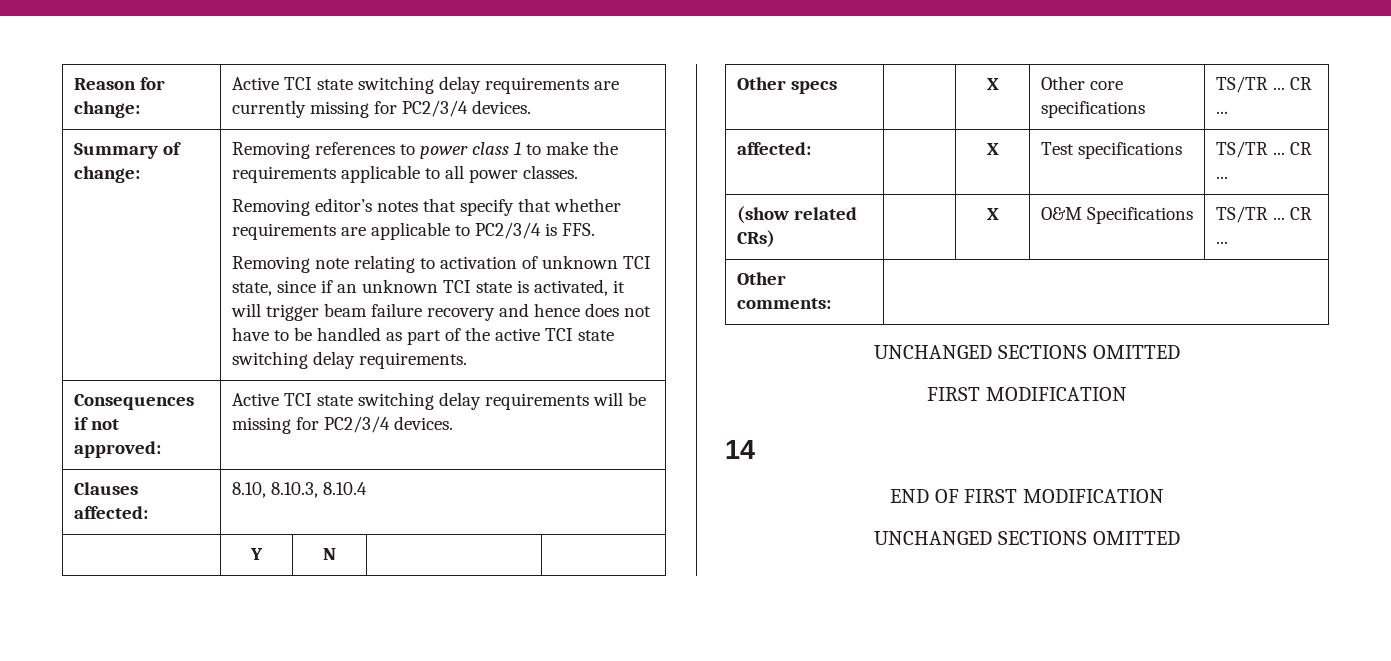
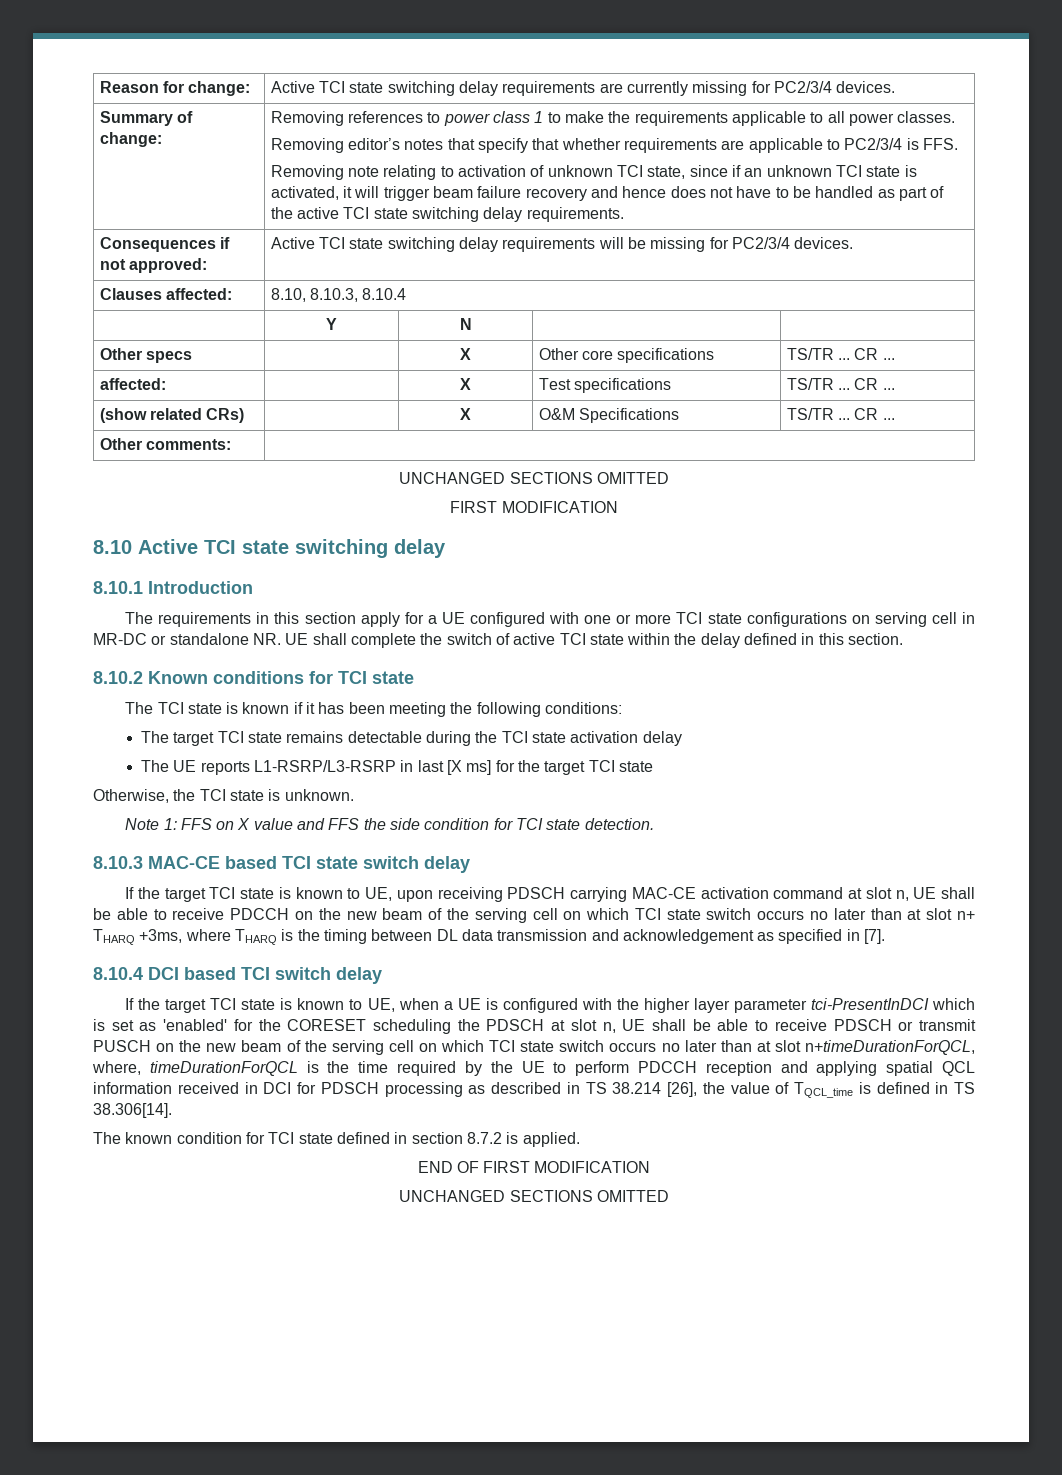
[725,440,755,459] 14 -> [93,539,446,558] [93,581,253,594] [125,612,976,627] [93,633,904,648] [93,671,414,684] [125,702,623,717] [141,731,682,746] [141,760,653,775] [93,789,354,803] [125,818,654,830] [93,856,470,873] [125,887,976,902] [93,908,975,923] [93,929,886,945] [93,967,382,984] [125,998,975,1013] [93,1019,976,1034] [93,1040,976,1055] [92,1061,975,1076] [93,1082,975,1098] [93,1103,172,1118] [93,1132,580,1147] 8.10 Active TCI state switching delay // 8.10.1 Introduction // The requirements in this section apply for a UE configured with one or more TCI state configurations on serving cell in MR-DC or standalone NR. UE shall complete the switch of active TCI state within the delay defined in this section. // 8.10.2 Known conditions for TCI state // The TCI state is known if it has been meeting the following conditions: // The target TCI state remains detectable during the TCI state activation delay // The UE reports L1-RSRP/L3-RSRP in last [X ms] for the target TCI state // Otherwise, the TCI state is unknown. // Note 1: FFS on X value and FFS the side condition for TCI state detection. // 8.10.3 MAC-CE based TCI state switch delay // If the target TCI state is known to UE, upon receiving PDSCH carrying MAC-CE activation command at slot n, UE shall be able to receive PDCCH on the new beam of the serving cell on which TCI state switch occurs no later than at slot n+ THARQ +3ms, where THARQ is the timing between DL data transmission and acknowledgement as specified in [7]. // 8.10.4 DCI based TCI switch delay // If the target TCI state is known to UE, when a UE is configured with the higher layer parameter tci-PresentInDCI which is set as 'enabled' for the CORESET scheduling the PDSCH at slot n, UE shall be able to receive PDSCH or transmit PUSCH on the new beam of the serving cell on which TCI state switch occurs no later than at slot n+timeDurationForQCL, where, timeDurationForQCL is the time required by the UE to perform PDCCH reception and applying spatial QCL information received in DCI for PDSCH processing as described in TS 38.214 [26], the value of TQCL_time is defined in TS 38.306[14]. // The known condition for TCI state defined in section 8.7.2 is applied.

